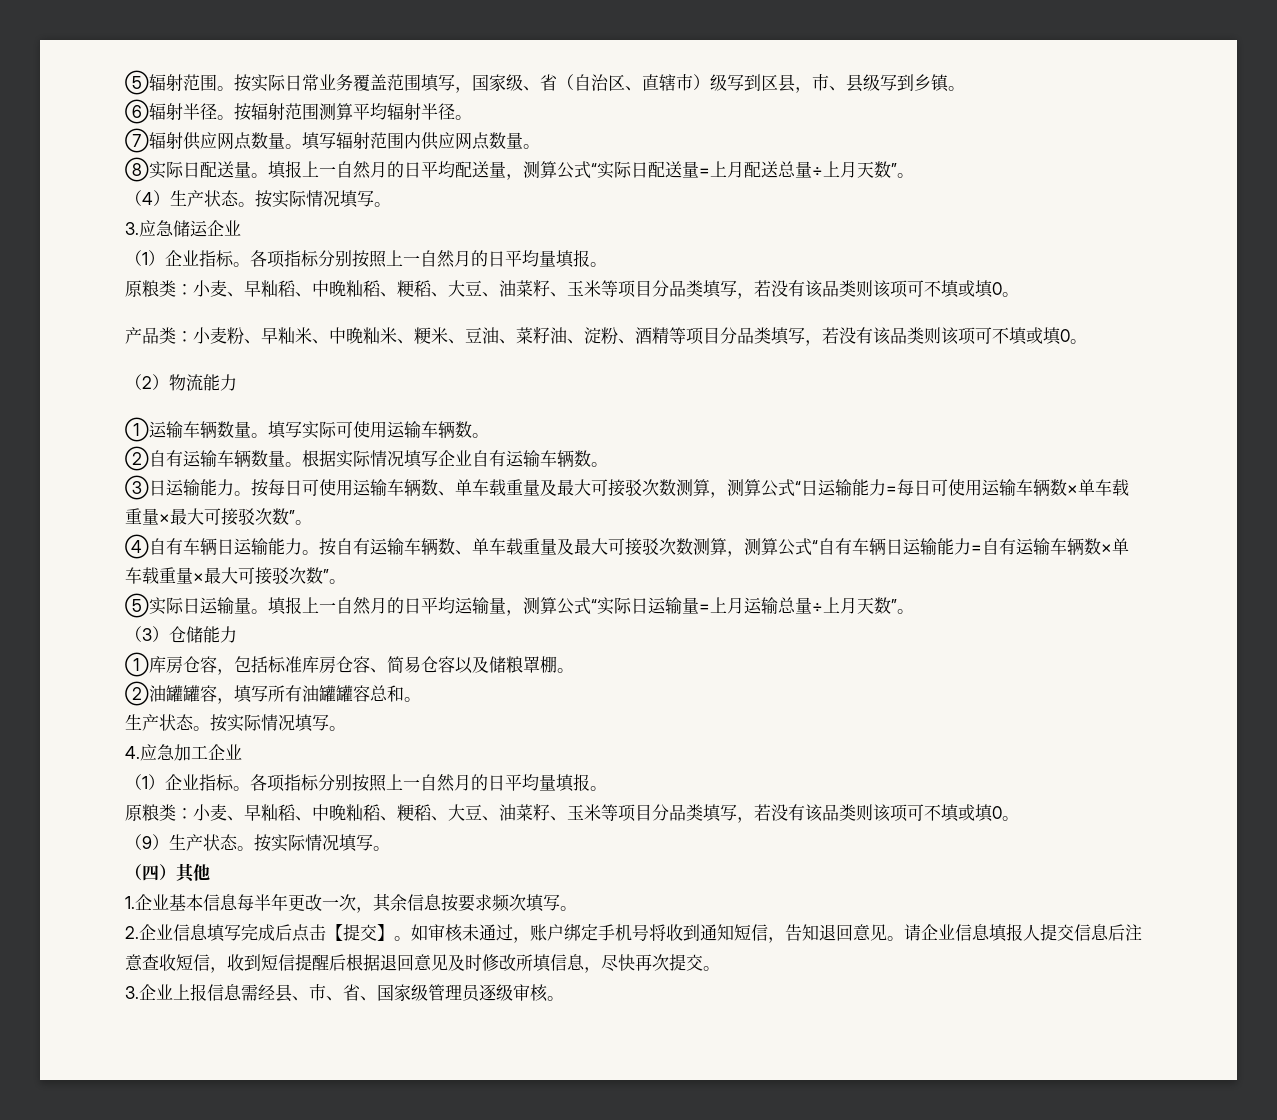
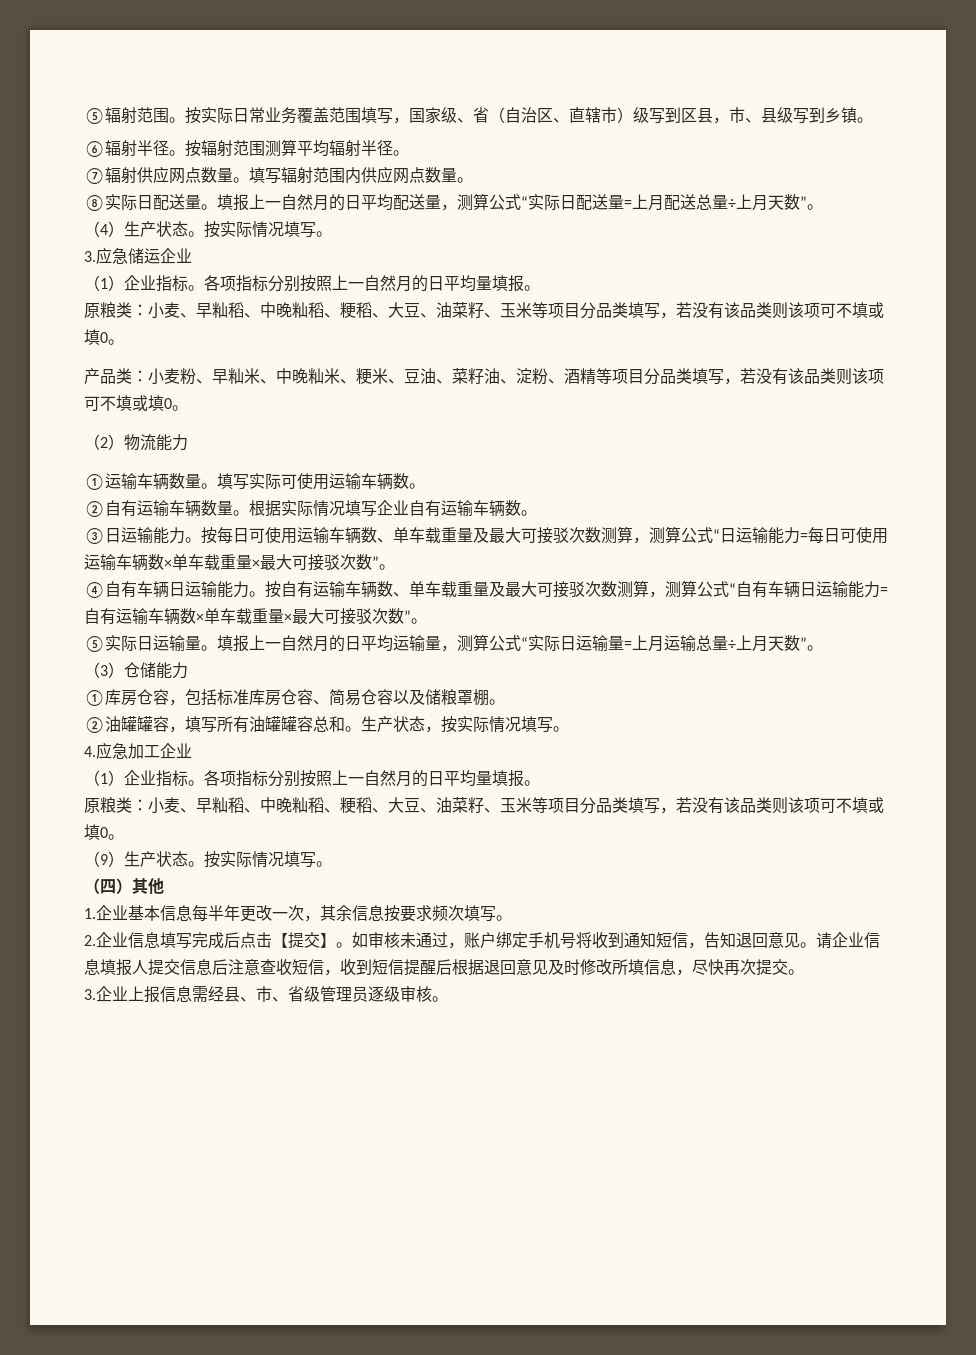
[125,714,210,731] // 生产状态。 -> [361,716,441,733] 生产状态，
[360,984,411,1002] 、国家 -> (304, 994) none

